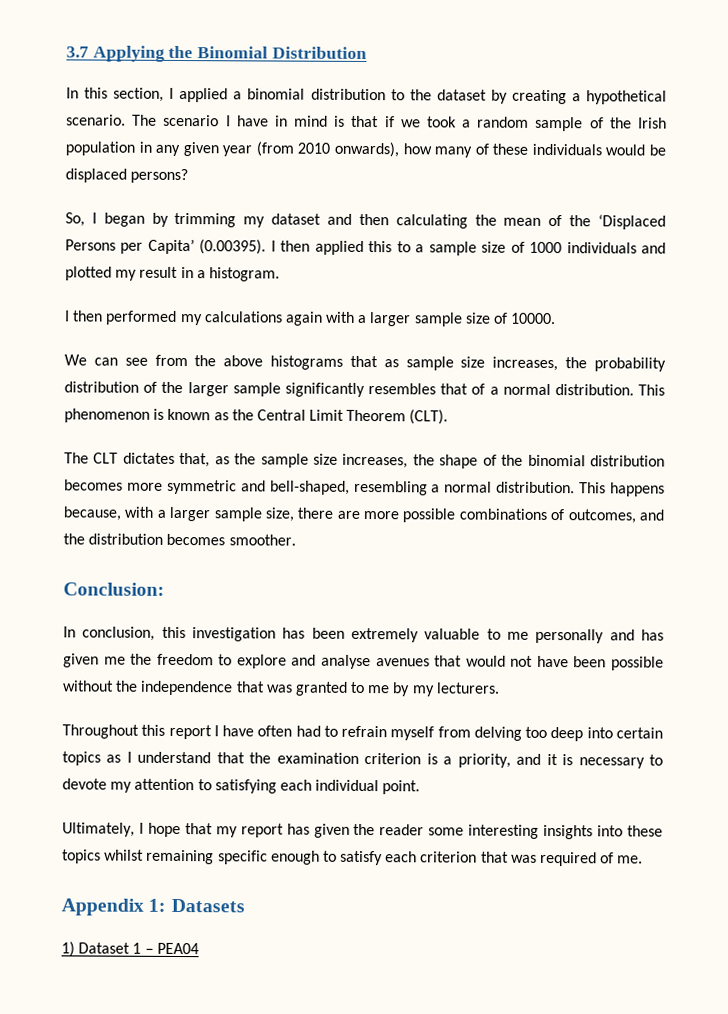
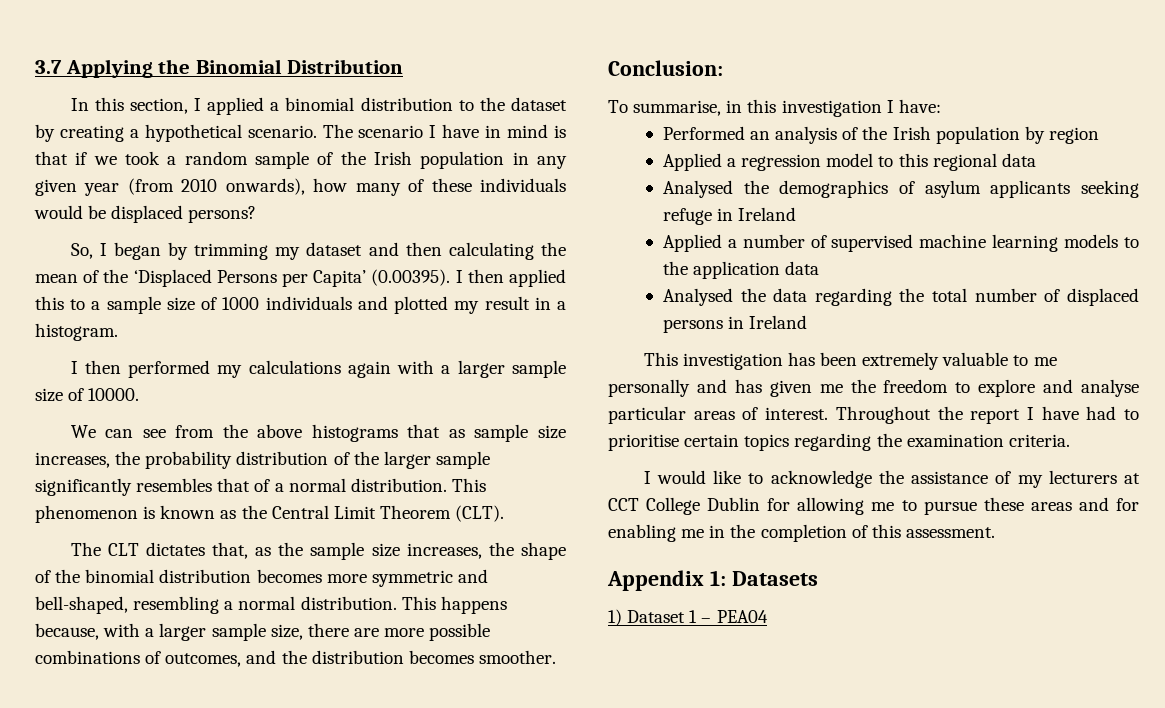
[63,626,186,641] In conclusion, this -> [608,99,941,117] [662,126,1099,144] [662,153,1036,171] [662,180,1139,198] [662,207,797,225] [662,234,1139,252] [662,261,820,279] [662,288,1139,306] [662,315,808,333] [643,352,678,366] To summarise, in this investigation I have: // Performed an analysis of the Irish population by region // Applied a regression model to this regional data // Analysed the demographics of asylum applicants seeking refuge in Ireland // Applied a number of supervised machine learning models to the application data // Analysed the data regarding the total number of displaced persons in Ireland // This
[375,655,664,671] [62,680,500,697] [62,724,166,739] avenues that would not have been possible without the independence that was granted to me by my lecturers. // Throughout this -> [608,406,963,424] particular areas of interest. Throughout the
[257,725,293,737] often -> (1079, 413) none
[341,725,663,742] [62,751,664,769] [62,778,421,795] [62,822,663,840] [62,849,644,867] refrain myself from delving too deep into certain topics as I understand that the examination criterion is a priority, and it is necessary to devote my attention to satisfying each individual point. // Ultimately, I hope that my report has given the reader some interesting insights into these topics whilst remaining specific enough to satisfy each criterion that was required of me. -> [608,433,1070,451] [643,470,1141,488] [608,497,1139,515] [608,524,995,542] prioritise certain topics regarding the examination criteria. // I would like to acknowledge the assistance of my lecturers at CCT College Dublin for allowing me to pursue these areas and for enabling me in the completion of this assessment.

